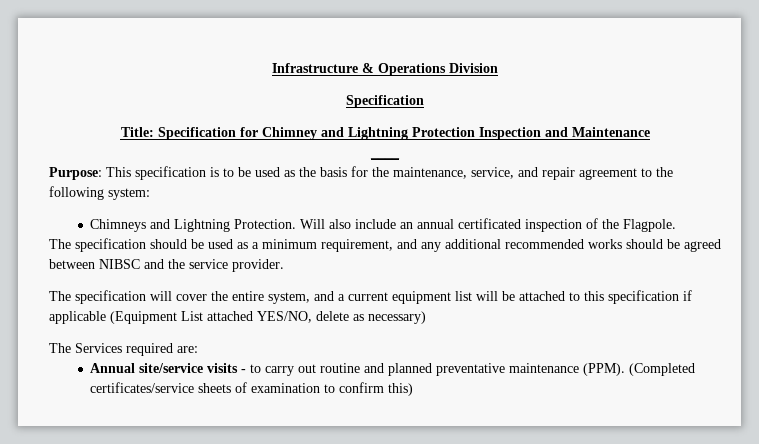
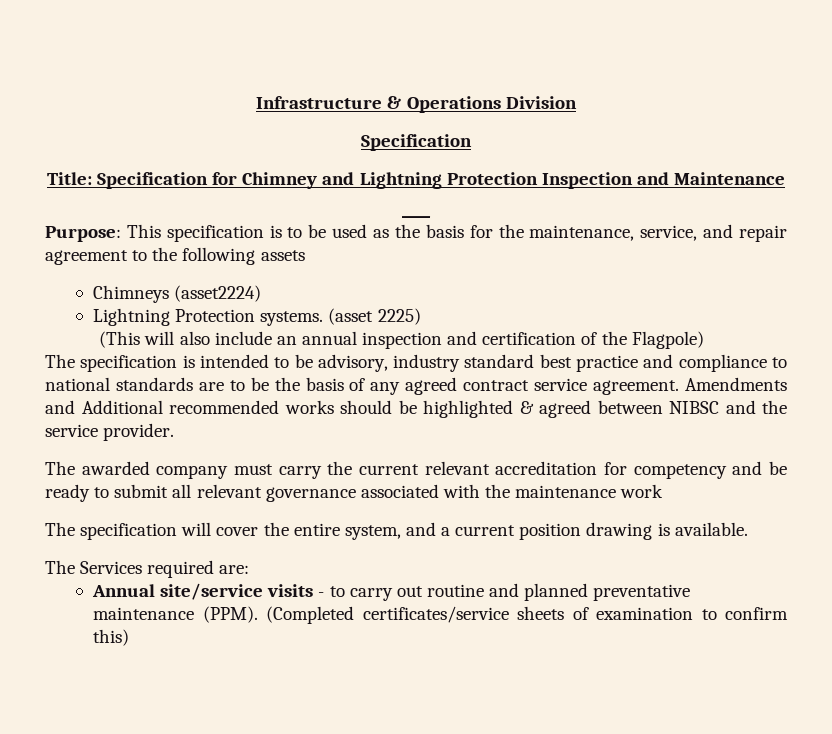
[108,188,150,200] system: -> [260,250,305,261] assets
[150,219,326,232] and Lightning Protection. Will -> [174,285,262,302] [93,308,421,326] [99,331,175,348] (asset2224) // Lightning Protection systems. (asset 2225) // (This will
[458,218,583,232] certificated inspection -> [362,331,577,349] inspection and certification
[623,219,677,232] [49,238,501,252] Flagpole. // The specification should be used as a minimum requirement, and any additional -> [631,331,704,349] [45,354,787,372] [45,377,787,395] [45,400,163,414] Flagpole) // The specification is intended to be advisory, industry standard best practice and compliance to national standards are to be the basis of any agreed contract service agreement. Amendments and Additional
(680, 244) none -> [423,400,534,418] highlighted &
(284, 265) none -> [45,461,787,479] [45,484,664,502] // The awarded company must carry the current relevant accreditation for competency and be ready to submit all relevant governance associated with the maintenance work
[392,290,692,304] [49,311,426,324] equipment list will be attached to this specification if applicable (Equipment List attached YES/NO, delete as necessary) -> [519,522,748,540] position drawing is available.

